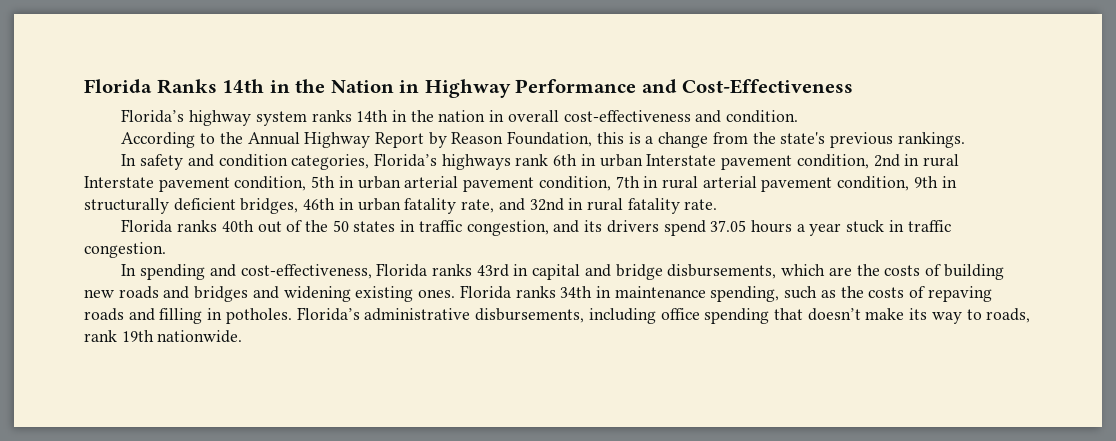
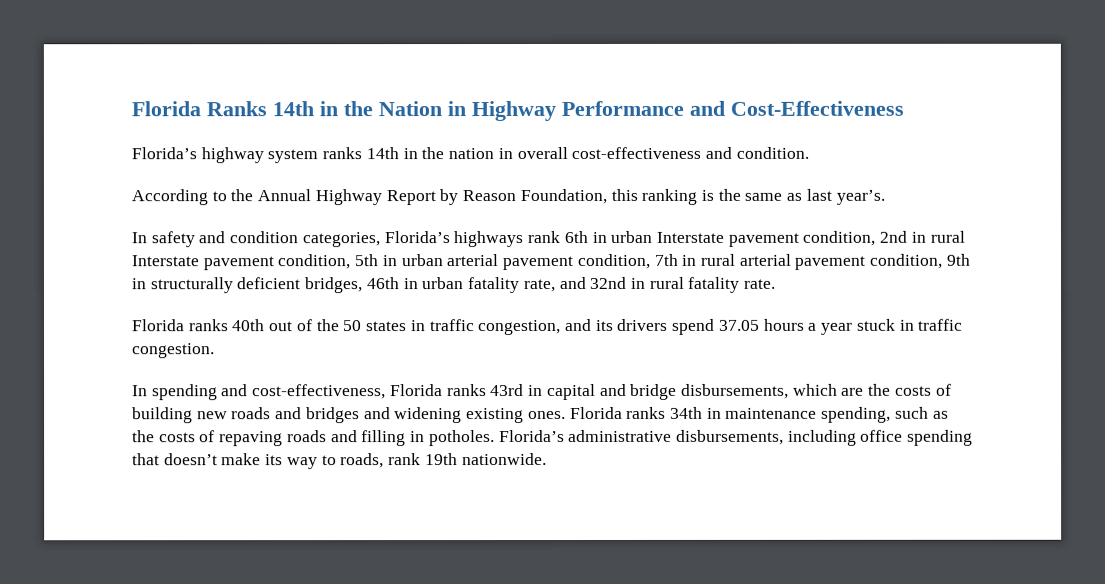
[628,132,965,148] is a change from the state's previous rankings. -> [641,188,885,205] ranking is the same as last year’s.

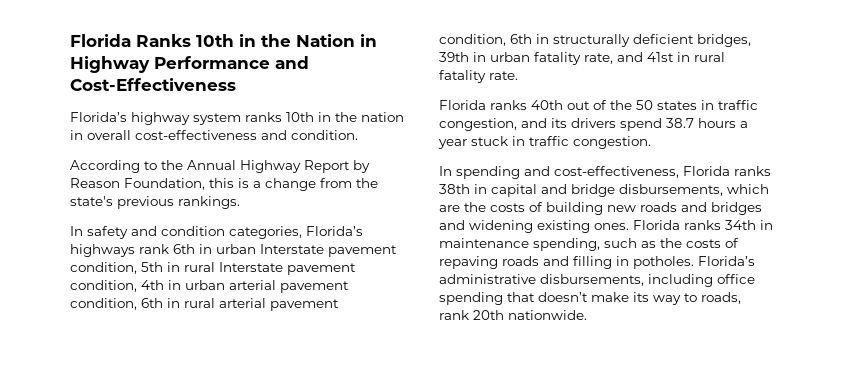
[272,101,314,117] 14th -> [196,34,234,47] 10th
[365,147,399,160] 14th -> [286,112,314,122] 10th
[641,188,885,205] ranking is the same as last year’s. -> [238,178,378,191] [70,196,240,209] is a change from the state's previous rankings.
[879,230,908,243] 2nd -> [141,262,163,272] 5th
[354,254,379,267] 5th -> [141,280,164,290] 4th
[653,253,678,266] 7th -> [141,298,163,308] 6th
[945,253,970,266] 9th -> [510,34,532,44] 6th
[365,277,399,290] 46th -> [439,52,469,62] 39th
[589,276,627,289] 32nd -> [647,52,674,62] 41st
[718,319,760,331] 37.05 -> [666,118,694,128] 38.7
[490,384,525,397] 43rd -> [439,184,470,194] 38th
[424,453,458,466] 19th -> [473,310,504,320] 20th

